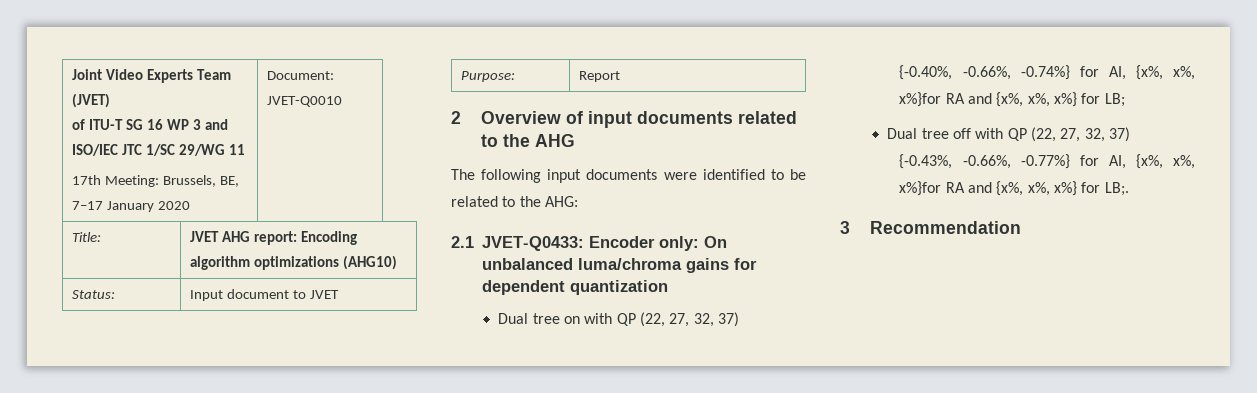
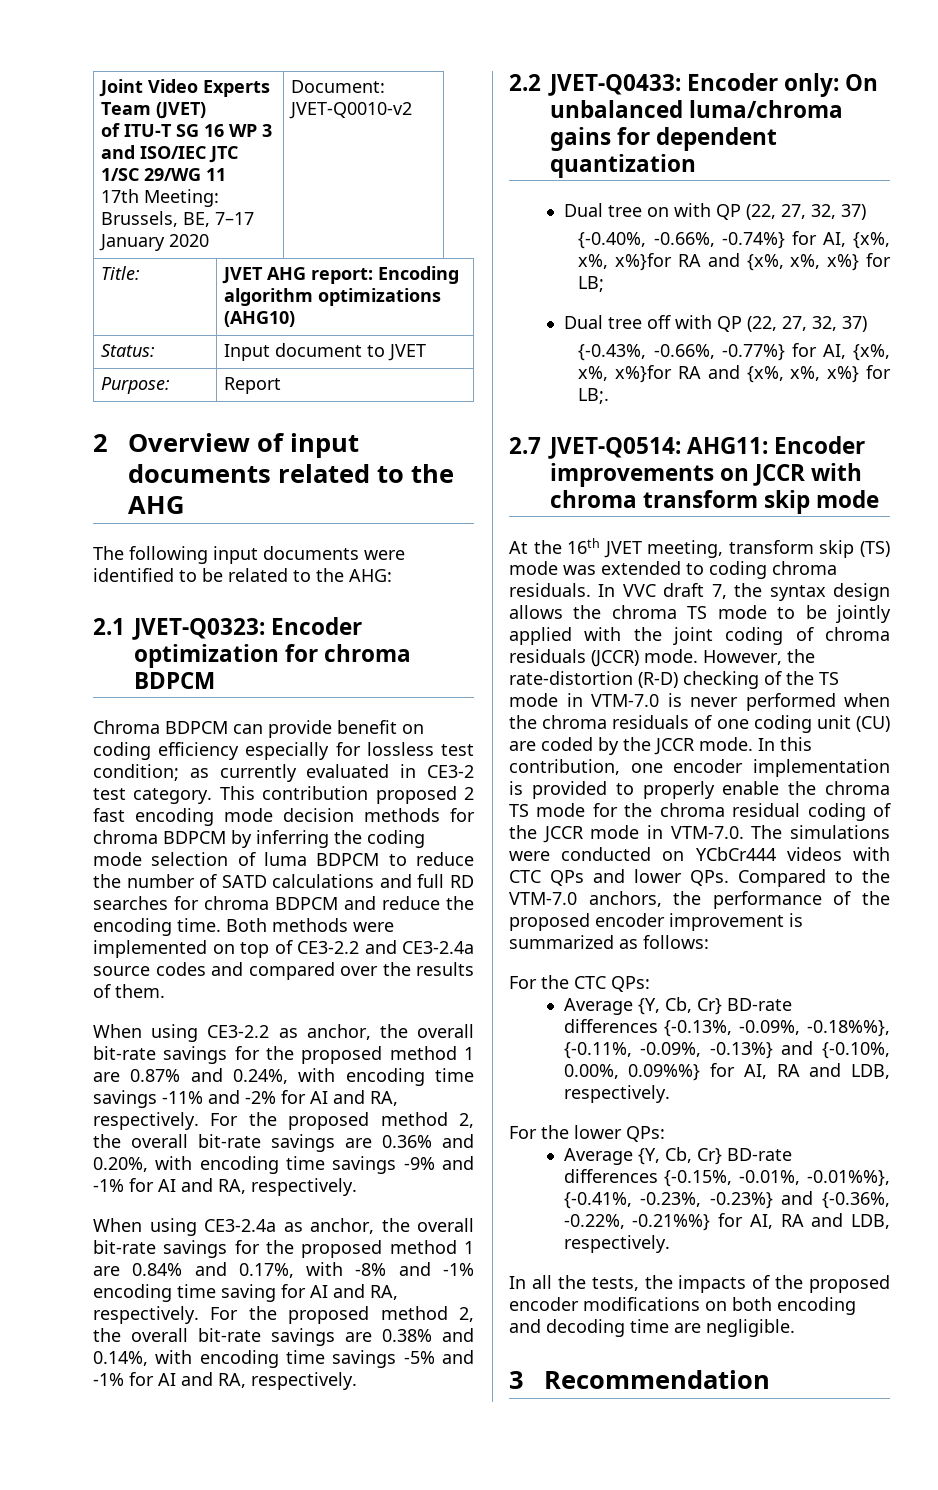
[267,96,343,107] JVET-Q0010 -> [288,102,412,119] JVET-Q0010-v2
(474, 242) none -> [132,617,363,640] [134,644,412,668] [134,672,215,689] [93,720,424,738] [93,742,474,760] [93,764,474,782] [93,786,474,804] [93,808,475,826] [93,830,425,848] [93,852,474,866] [93,874,474,888] [93,896,474,910] [93,918,394,936] [93,940,474,958] [93,962,474,980] [93,984,165,998] [93,1024,474,1042] [93,1046,474,1064] [93,1068,474,1086] [93,1090,398,1108] [93,1112,474,1130] [93,1134,474,1152] [93,1156,474,1174] [93,1178,357,1196] [93,1218,474,1236] [93,1240,474,1258] [93,1262,474,1278] [93,1284,398,1302] [93,1306,474,1324] [93,1328,474,1346] [93,1350,474,1368] [93,1372,357,1390] [509,74,541,91] JVET-Q0323: Encoder optimization for chroma BDPCM // Chroma BDPCM can provide benefit on coding efficiency especially for lossless test condition; as currently evaluated in CE3-2 test category. This contribution proposed 2 fast encoding mode decision methods for chroma BDPCM by inferring the coding mode selection of luma BDPCM to reduce the number of SATD calculations and full RD searches for chroma BDPCM and reduce the encoding time. Both methods were implemented on top of CE3-2.2 and CE3-2.4a source codes and compared over the results of them. // When using CE3-2.2 as anchor, the overall bit-rate savings for the proposed method 1 are 0.87% and 0.24%, with encoding time savings -11% and -2% for AI and RA, respectively. For the proposed method 2, the overall bit-rate savings are 0.36% and 0.20%, with encoding time savings -9% and -1% for AI and RA, respectively. // When using CE3-2.4a as anchor, the overall bit-rate savings for the proposed method 1 are 0.84% and 0.17%, with -8% and -1% encoding time saving for AI and RA, respectively. For the proposed method 2, the overall bit-rate savings are 0.38% and 0.14%, with encoding time savings -5% and -1% for AI and RA, respectively. // 2.2
(1129, 189) none -> [509,436,866,459] [550,463,863,487] [550,490,880,514] [509,538,890,558] [509,561,837,579] [509,583,890,601] [509,605,891,623] [509,627,890,645] [509,649,815,667] [509,671,839,689] [509,693,890,711] [509,715,890,733] [509,737,812,755] [509,759,890,777] [509,781,890,799] [509,803,891,821] [509,825,890,843] [509,847,890,861] [509,869,890,887] [509,891,890,909] [509,913,803,931] [509,935,709,949] [509,975,650,992] [563,997,792,1015] [563,1019,890,1037] [563,1041,890,1059] [563,1063,890,1081] [563,1085,670,1103] [509,1125,665,1142] [563,1147,792,1165] [563,1169,890,1187] [563,1191,890,1209] [563,1213,890,1231] [563,1235,670,1253] [509,1275,890,1293] [509,1297,856,1315] [509,1319,795,1337] // 2.7 JVET-Q0514: AHG11: Encoder improvements on JCCR with chroma transform skip mode // At the 16th JVET meeting, transform skip (TS) mode was extended to coding chroma residuals. In VVC draft 7, the syntax design allows the chroma TS mode to be jointly applied with the joint coding of chroma residuals (JCCR) mode. However, the rate-distortion (R-D) checking of the TS mode in VTM-7.0 is never performed when the chroma residuals of one coding unit (CU) are coded by the JCCR mode. In this contribution, one encoder implementation is provided to properly enable the chroma TS mode for the chroma residual coding of the JCCR mode in VTM-7.0. The simulations were conducted on YCbCr444 videos with CTC QPs and lower QPs. Compared to the VTM-7.0 anchors, the performance of the proposed encoder improvement is summarized as follows: // For the CTC QPs: // Average {Y, Cb, Cr} BD-rate differences {-0.13%, -0.09%, -0.18%%}, {-0.11%, -0.09%, -0.13%} and {-0.10%, 0.00%, 0.09%%} for AI, RA and LDB, respectively. // For the lower QPs: // Average {Y, Cb, Cr} BD-rate differences {-0.15%, -0.01%, -0.01%%}, {-0.41%, -0.23%, -0.23%} and {-0.36%, -0.22%, -0.21%%} for AI, RA and LDB, respectively. // In all the tests, the impacts of the proposed encoder modifications on both encoding and decoding time are negligible.

